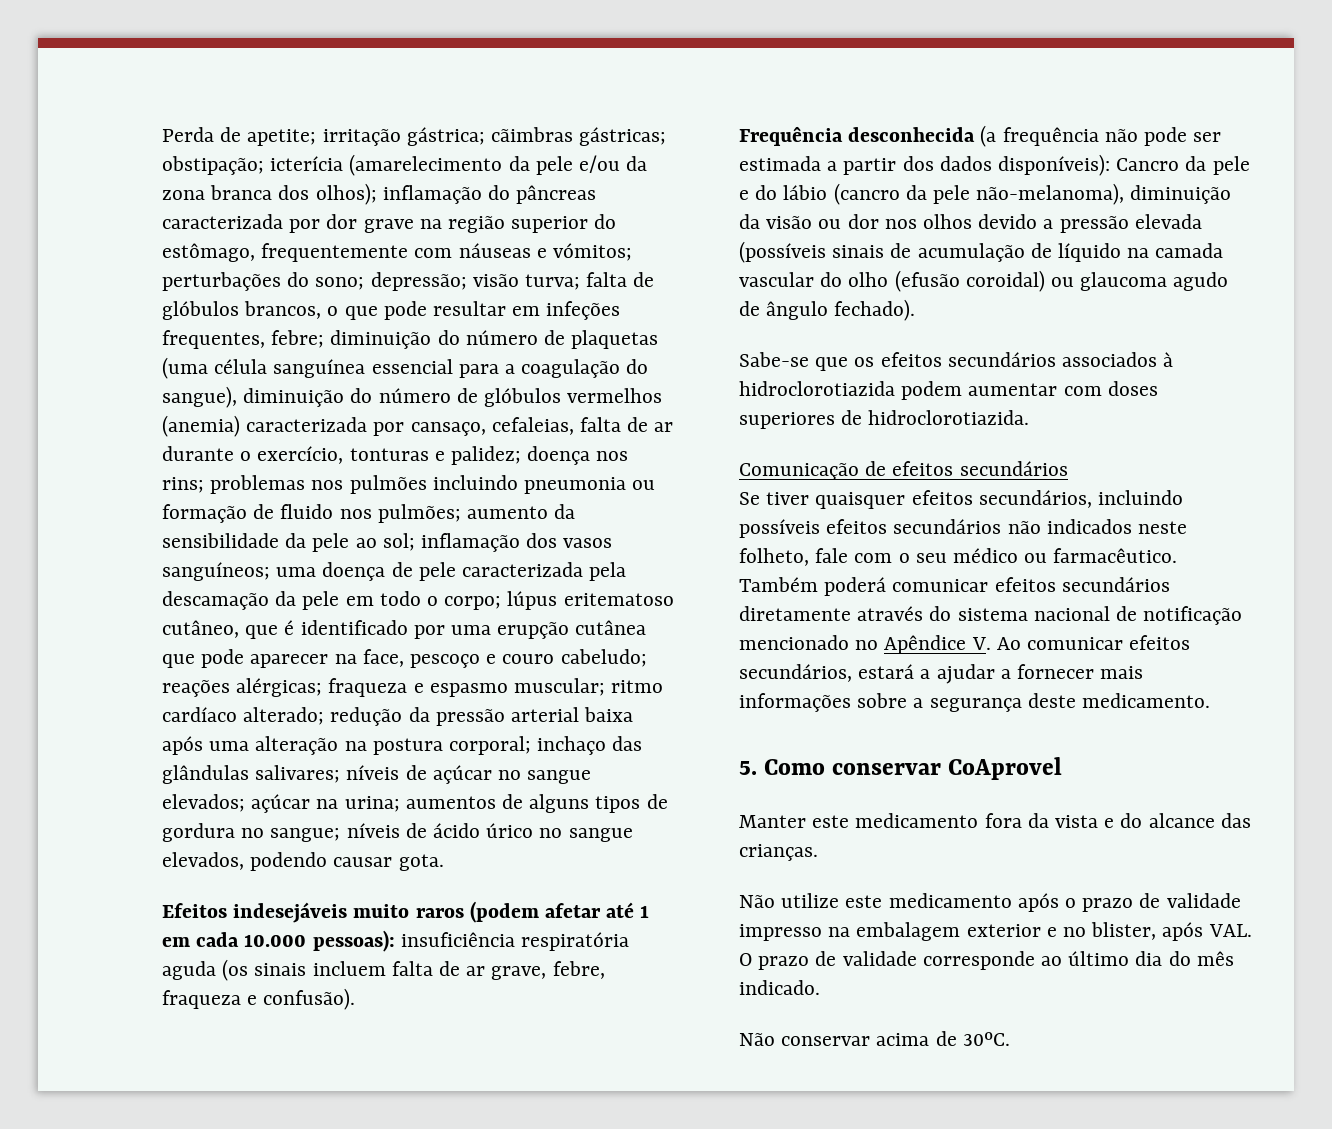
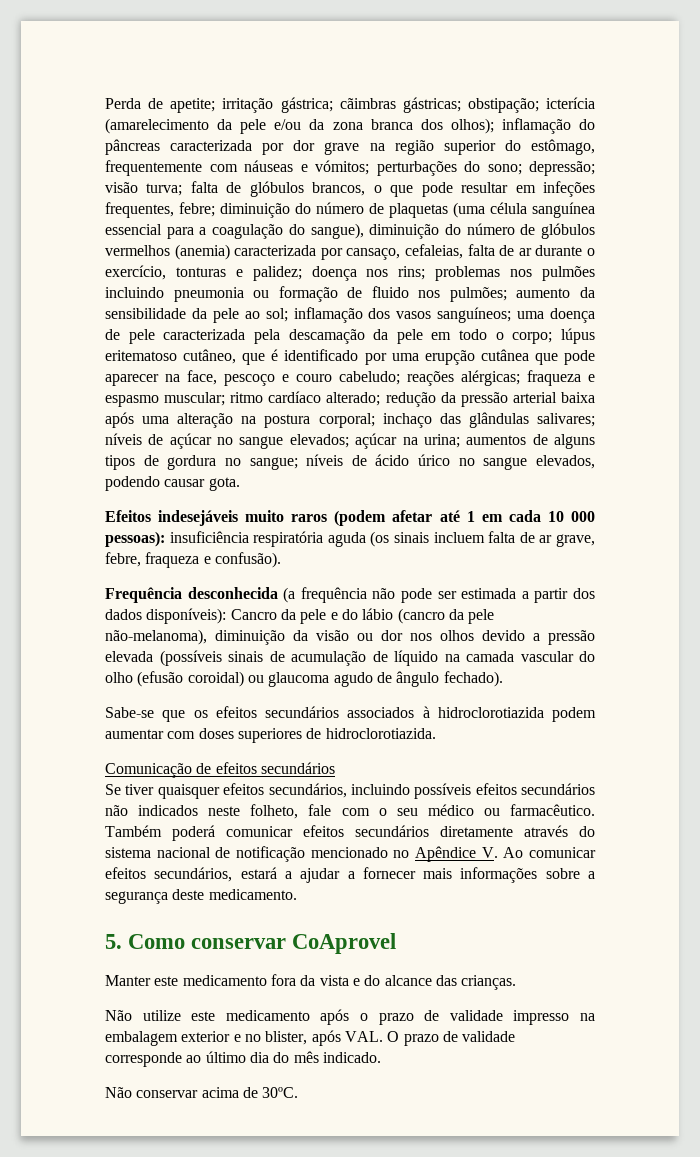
[244,934,307,947] 10.000 -> [547,511,596,522] 10 000

